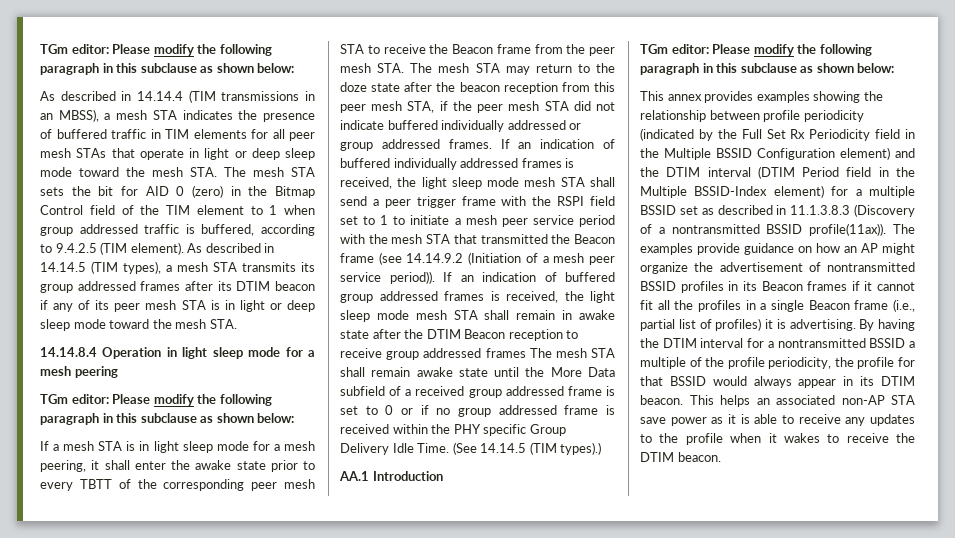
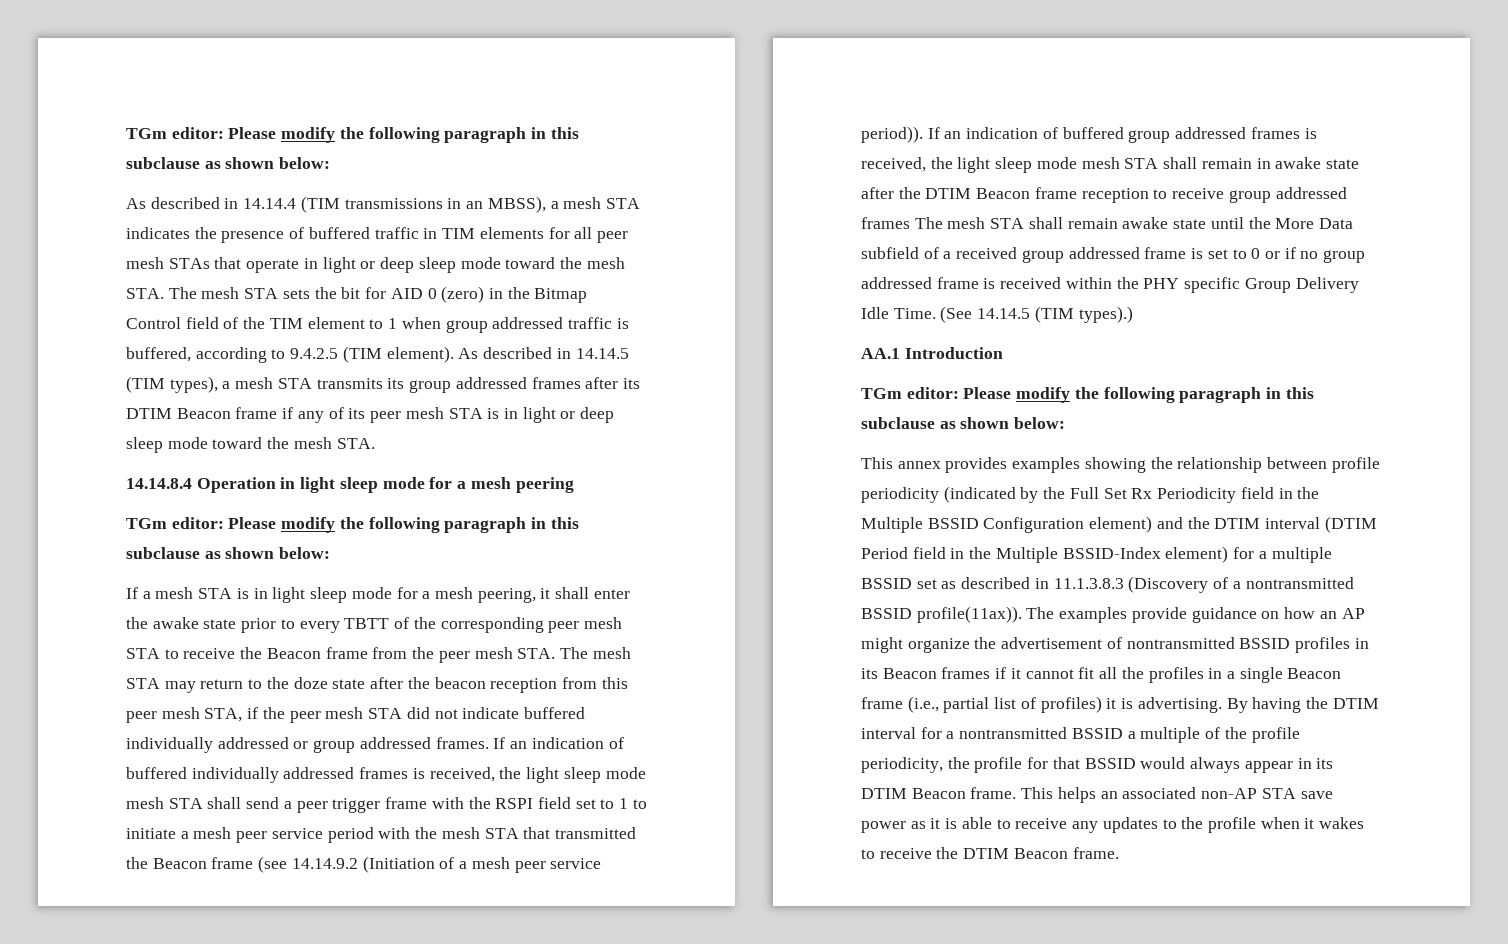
[274,281,315,291] beacon -> [176,407,278,419] Beacon frame
(506, 334) none -> [1034,187,1077,199] frame
[640,395,683,405] beacon. -> [911,787,1017,799] Beacon frame.
[677,452,721,462] beacon. -> [1013,847,1119,859] Beacon frame.

